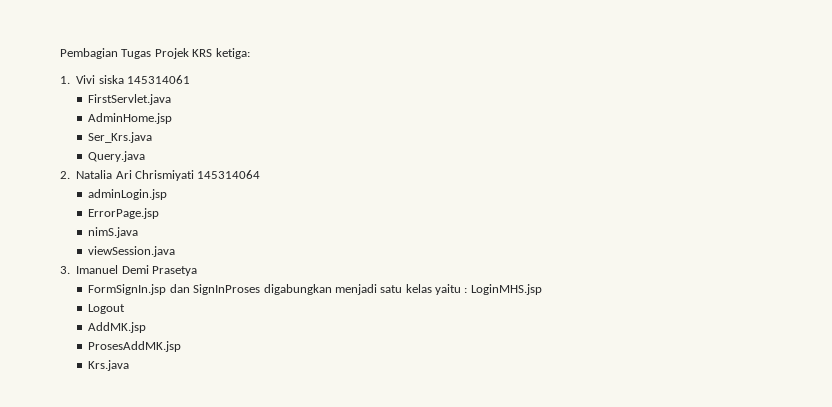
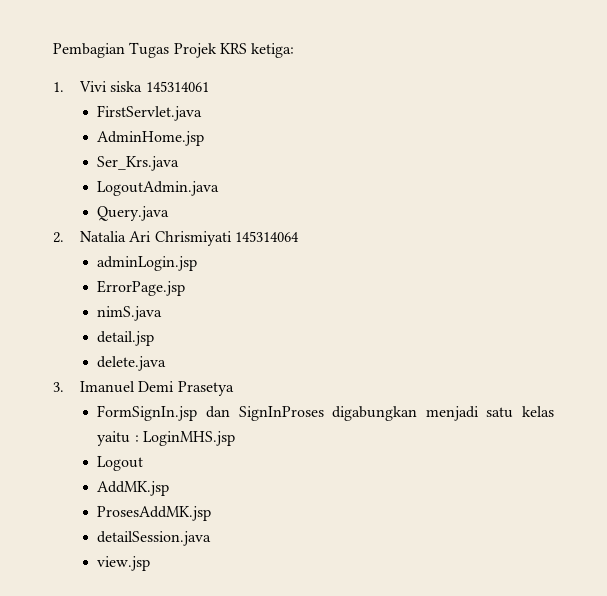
(153, 137) none -> [97,181,220,196] // LogoutAdmin.java
[88,246,176,257] viewSession.java -> [97,331,155,346] [97,356,167,371] detail.jsp // delete.java
[88,360,130,371] Krs.java -> [97,531,212,546] [97,556,151,571] detailSession.java // view.jsp

